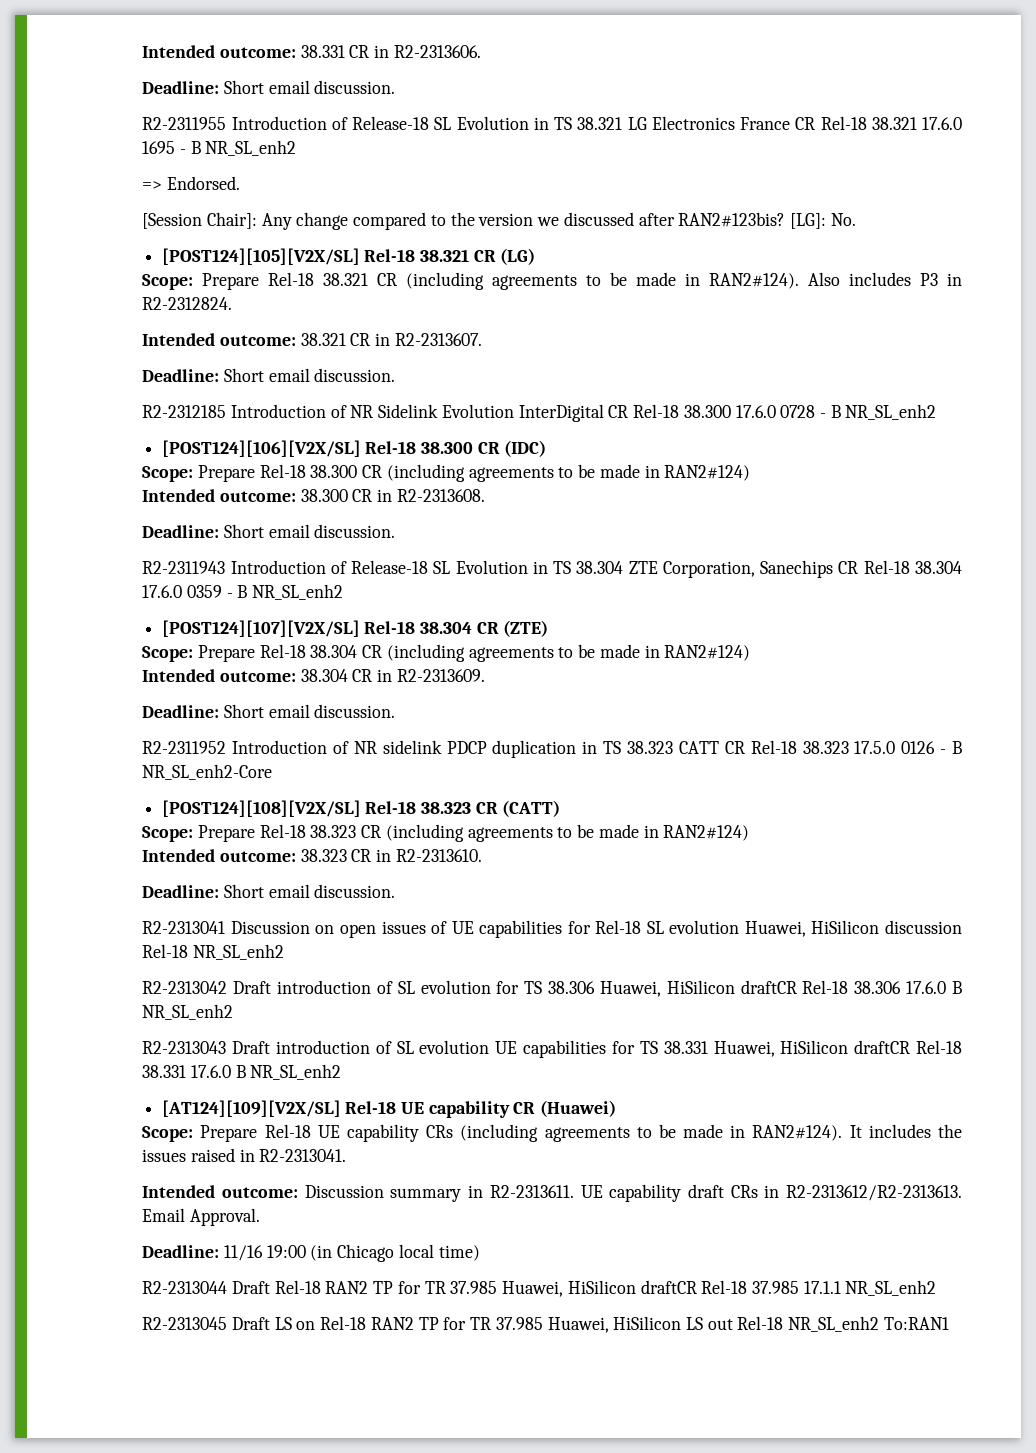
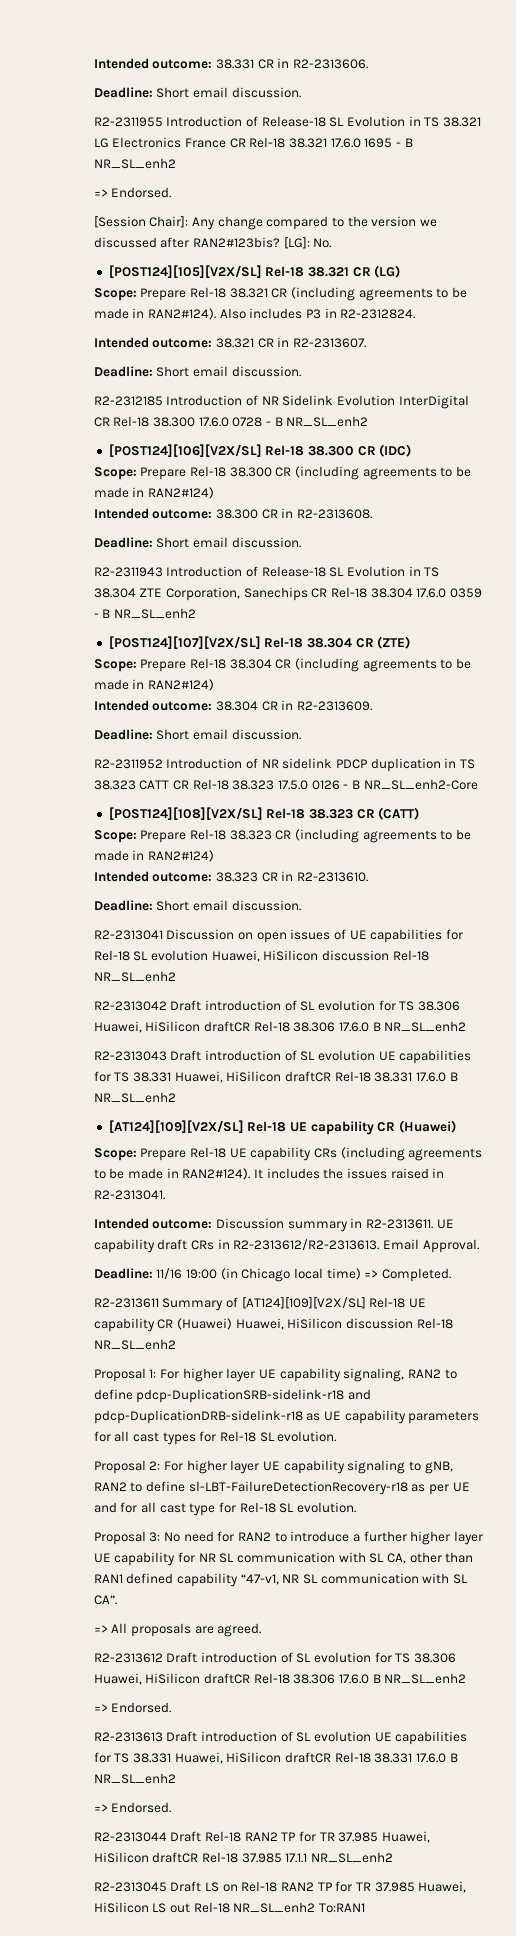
(480, 1253) none -> [364,1268,451,1282] [93,1297,427,1311] [93,1318,453,1332] [93,1339,176,1350] [93,1368,457,1382] [93,1389,372,1403] [93,1410,480,1424] [93,1431,337,1445] [93,1460,453,1474] [93,1481,470,1495] [93,1502,356,1516] [93,1531,483,1545] [93,1552,474,1566] [93,1573,468,1587] [93,1595,117,1605] [93,1623,262,1637] [93,1652,456,1663] [93,1673,467,1685] [93,1702,172,1713] [93,1731,468,1745] [93,1752,458,1764] [93,1773,176,1784] [93,1802,172,1813] => Completed. // R2-2313611 Summary of [AT124][109][V2X/SL] Rel-18 UE capability CR (Huawei) Huawei, HiSilicon discussion Rel-18 NR_SL_enh2 // Proposal 1: For higher layer UE capability signaling, RAN2 to define pdcp-DuplicationSRB-sidelink-r18 and pdcp-DuplicationDRB-sidelink-r18 as UE capability parameters for all cast types for Rel-18 SL evolution. // Proposal 2: For higher layer UE capability signaling to gNB, RAN2 to define sl-LBT-FailureDetectionRecovery-r18 as per UE and for all cast type for Rel-18 SL evolution. // Proposal 3: No need for RAN2 to introduce a further higher layer UE capability for NR SL communication with SL CA, other than RAN1 defined capability “47-v1, NR SL communication with SL CA”. // => All proposals are agreed. // R2-2313612 Draft introduction of SL evolution for TS 38.306 Huawei, HiSilicon draftCR Rel-18 38.306 17.6.0 B NR_SL_enh2 // => Endorsed. // R2-2313613 Draft introduction of SL evolution UE capabilities for TS 38.331 Huawei, HiSilicon draftCR Rel-18 38.331 17.6.0 B NR_SL_enh2 // => Endorsed.

